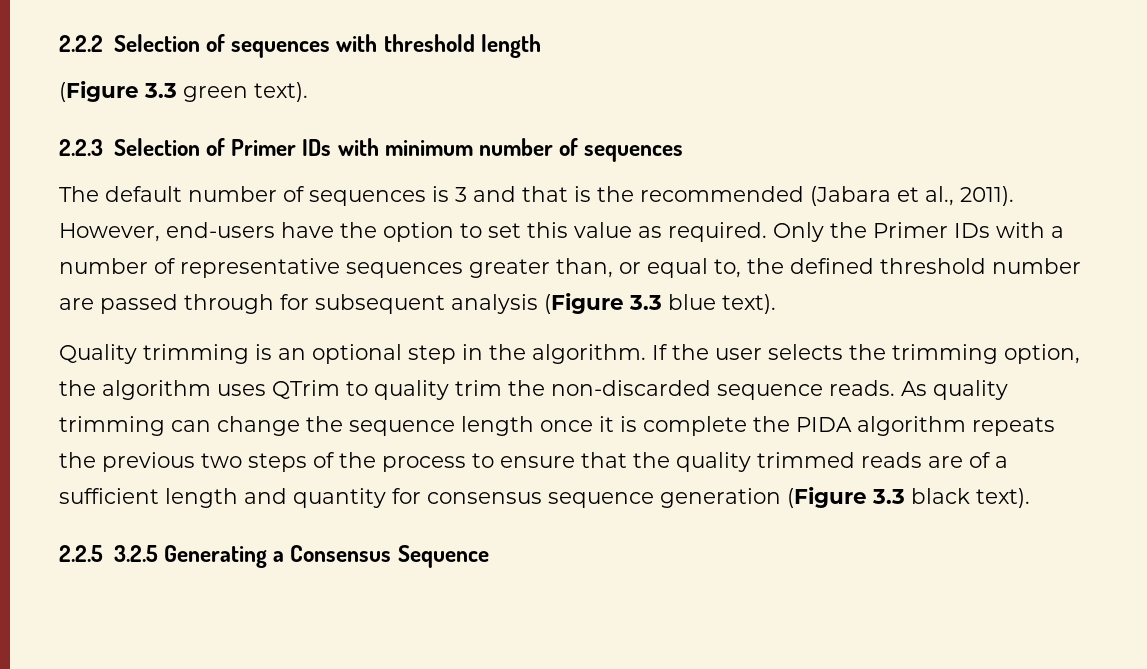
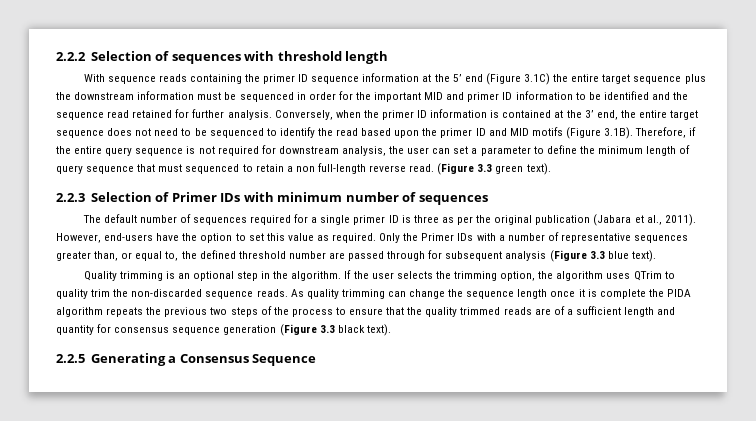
(541, 46) none -> [83,73,706,85] [56,91,689,102] [56,109,699,120] [56,127,697,139] [56,145,691,156] [56,163,435,174] With sequence reads containing the primer ID sequence information at the 5’ end (Figure 3.1C) the entire target sequence plus the downstream information must be sequenced in order for the important MID and primer ID information to be identified and the sequence read retained for further analysis. Conversely, when the primer ID information is contained at the 3’ end, the entire target sequence does not need to be sequenced to identify the read based upon the primer ID and MID motifs (Figure 3.1B). Therefore, if the entire query sequence is not required for downstream analysis, the user can set a parameter to define the minimum length of query sequence that must sequenced to retain a non full-length reverse read.
[432,186,804,202] is 3 and that is the recommended -> [250,214,591,225] required for a single primer ID is three as per the original publication
[113,545,158,562] 3.2.5 -> (85, 358) none

